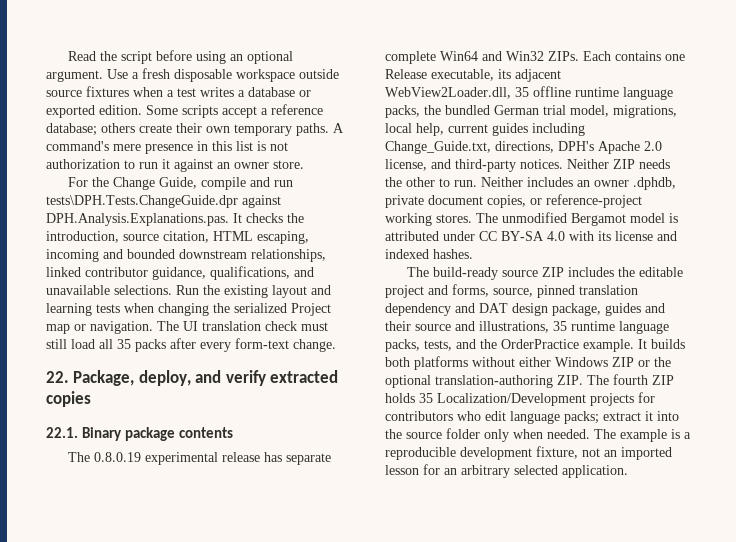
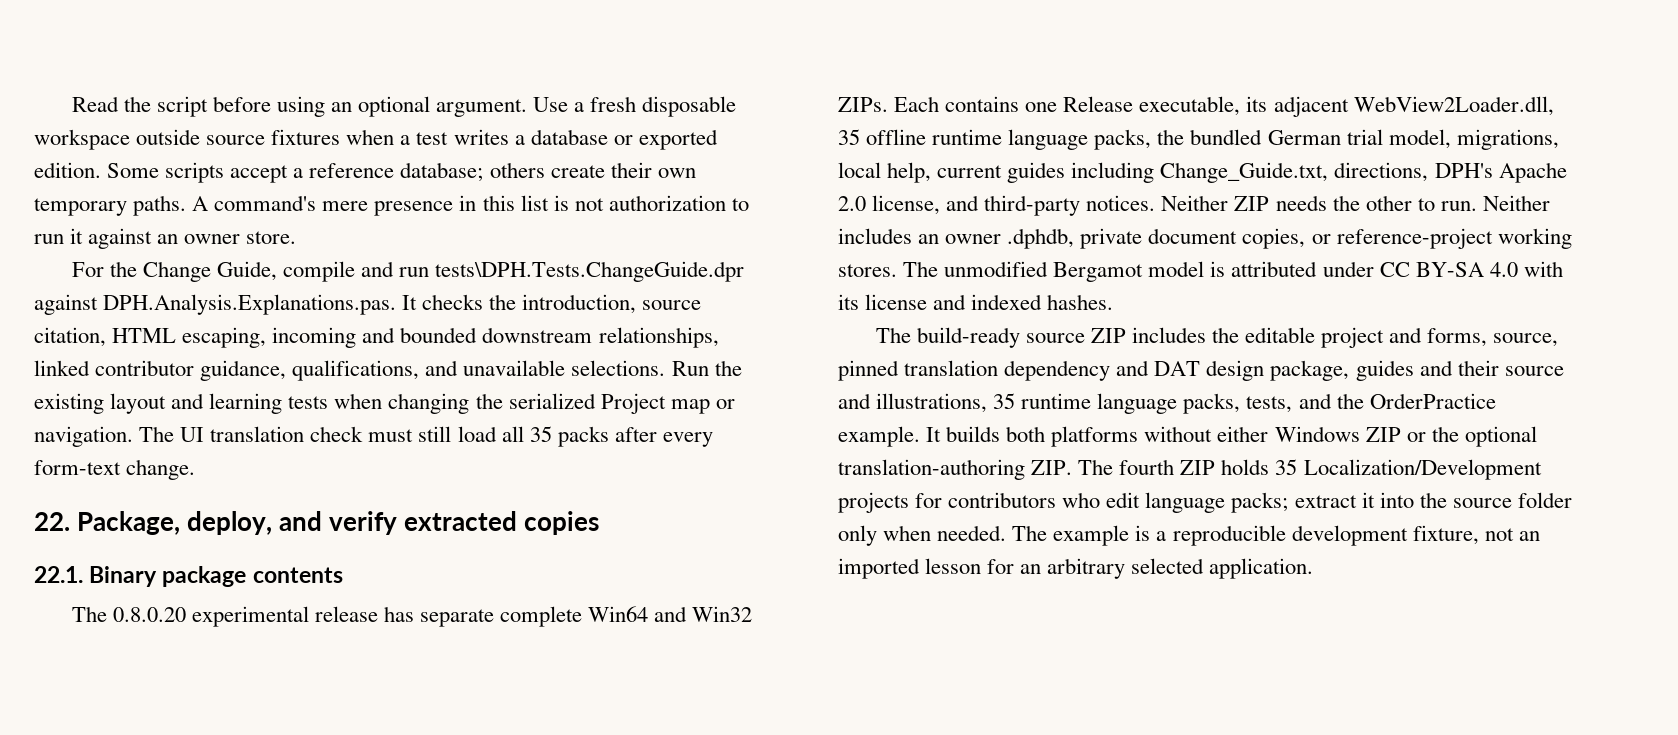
[94,452,142,462] 0.8.0.19 -> [112,607,186,622] 0.8.0.20

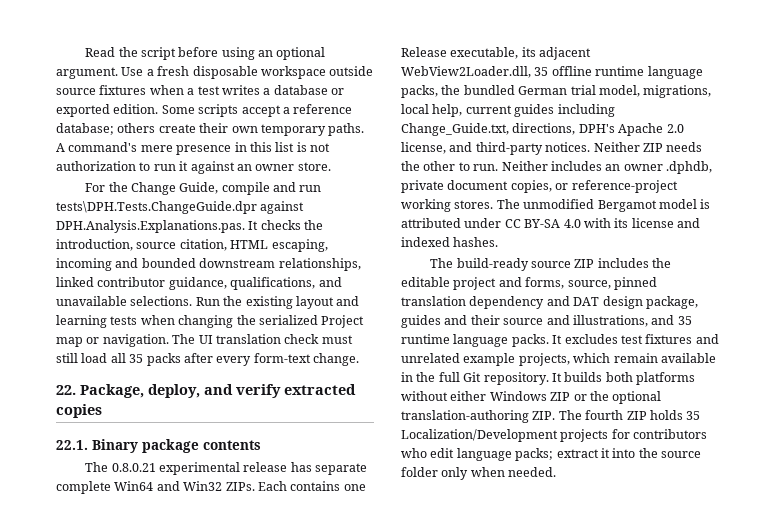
[112,607,186,622] 0.8.0.20 -> [111,463,156,472] 0.8.0.21
(988, 403) none -> [651,315,675,325] and
[1183,393,1496,414] [838,426,920,447] packs, tests, and the OrderPractice example. -> [511,334,719,347] [401,353,716,366] [401,372,549,385] packs. It excludes test fixtures and unrelated example projects, which remain available in the full Git repository.
[1012,525,1540,546] [838,558,1314,579] The example is a reproducible development fixture, not an imported lesson for an arbitrary selected application. -> (557, 472) none

